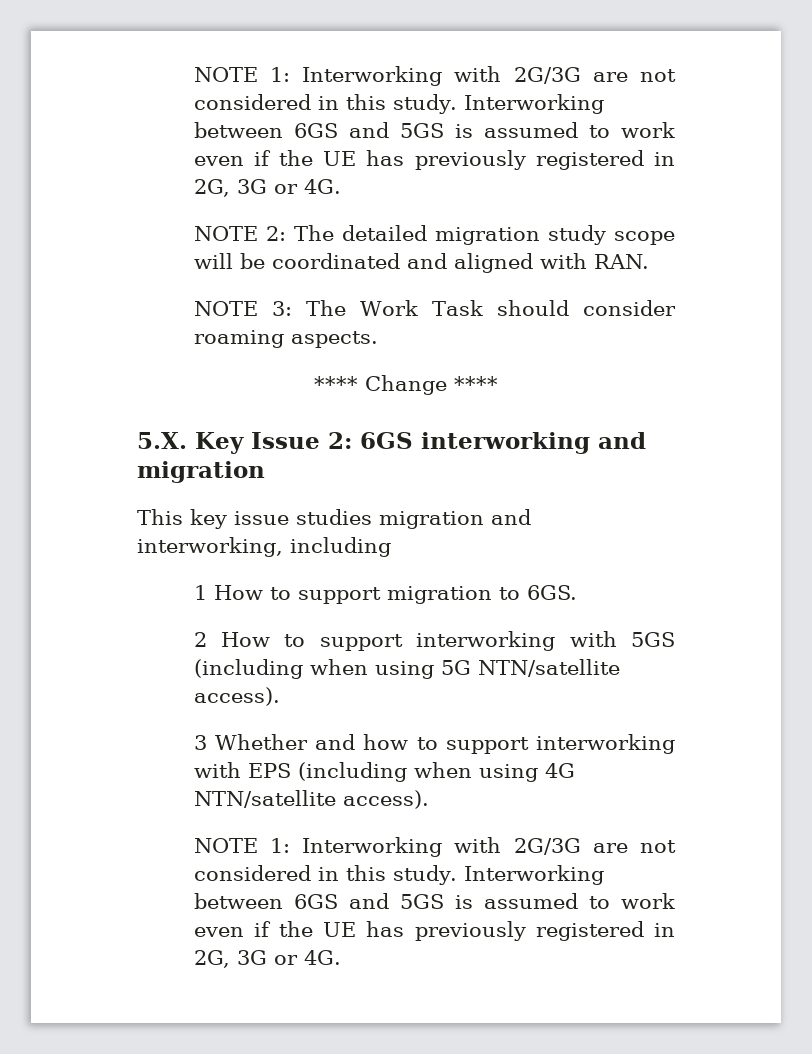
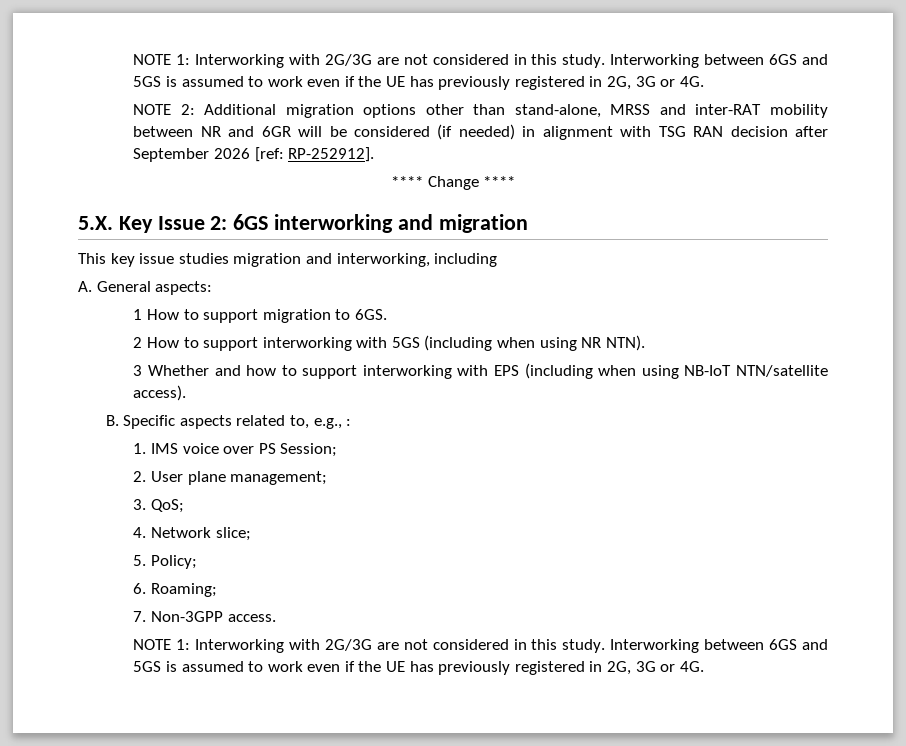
[293,225,675,245] [193,253,650,273] [193,300,676,316] [193,330,378,348] The detailed migration study scope will be coordinated and aligned with RAN. // NOTE 3: The Work Task should consider roaming aspects. -> [204,104,828,118] [133,124,828,140] [133,147,375,162] Additional migration options other than stand-alone, MRSS and inter-RAT mobility between NR and 6GR will be considered (if needed) in alignment with TSG RAN decision after September 2026 [ref: RP-252912].
(391, 547) none -> [78,281,213,295] // A. General aspects:
[440,659,620,677] [193,687,280,706] 5G NTN/satellite access). -> [581,335,645,351] NR NTN).
[544,763,575,778] [193,790,429,809] 4G NTN/satellite access). -> [684,365,828,377] [133,385,187,401] [105,415,352,429] [133,443,338,457] [133,471,328,485] [133,499,184,513] [133,527,251,541] [133,555,197,569] [133,583,217,597] [133,611,276,622] NB-IoT NTN/satellite access). // B. Specific aspects related to, e.g., : // 1. IMS voice over PS Session; // 2. User plane management; // 3. QoS; // 4. Network slice; // 5. Policy; // 6. Roaming; // 7. Non-3GPP access.

